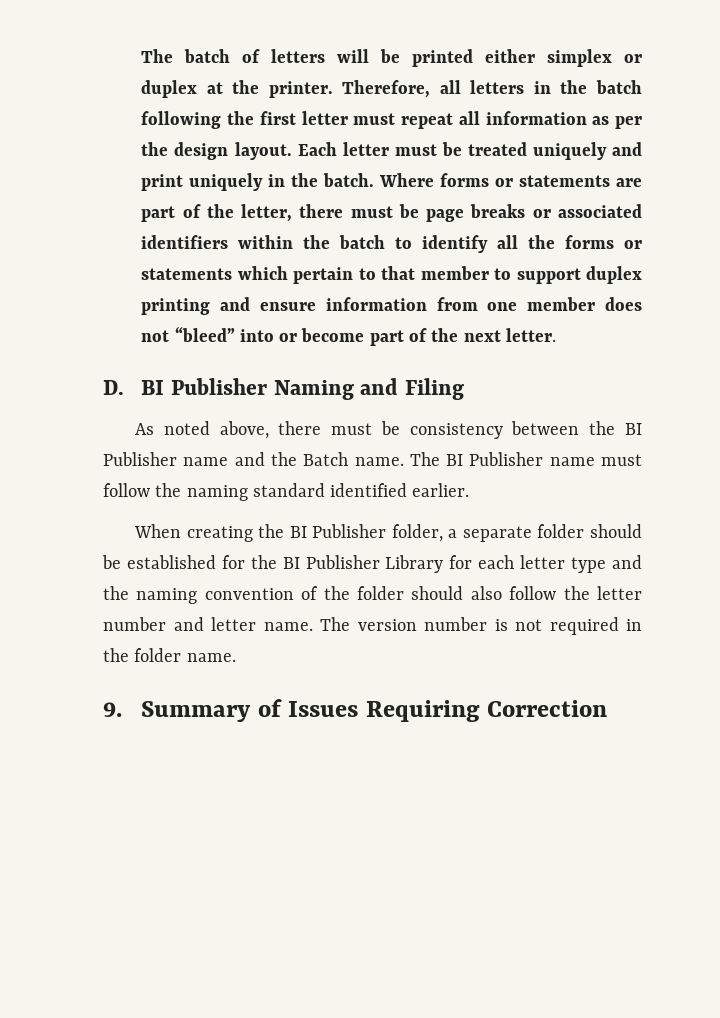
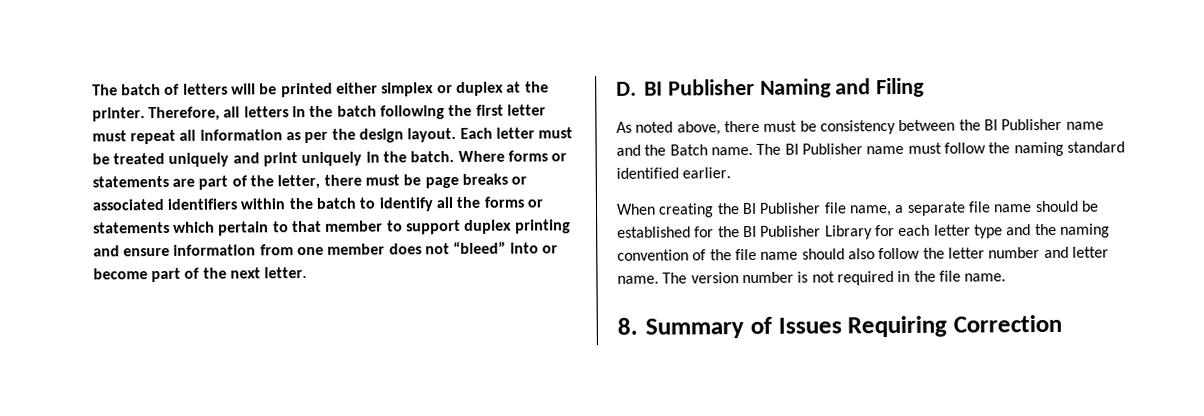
[391,524,585,542] folder, a separate folder -> [823,201,1033,217] file name, a separate file name
[357,586,404,600] folder -> [734,248,799,261] file name
[134,648,182,662] folder -> [938,270,961,282] file
[103,702,122,717] 9. -> [617,317,638,335] 8.

